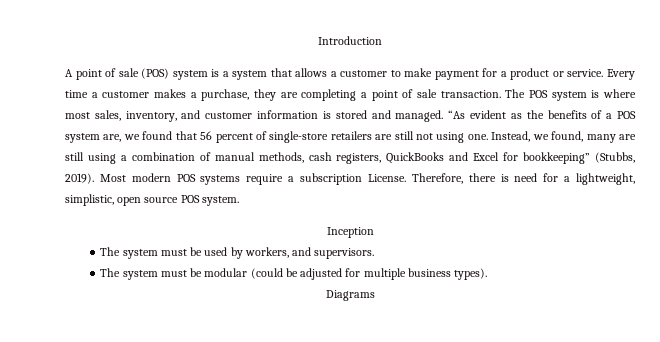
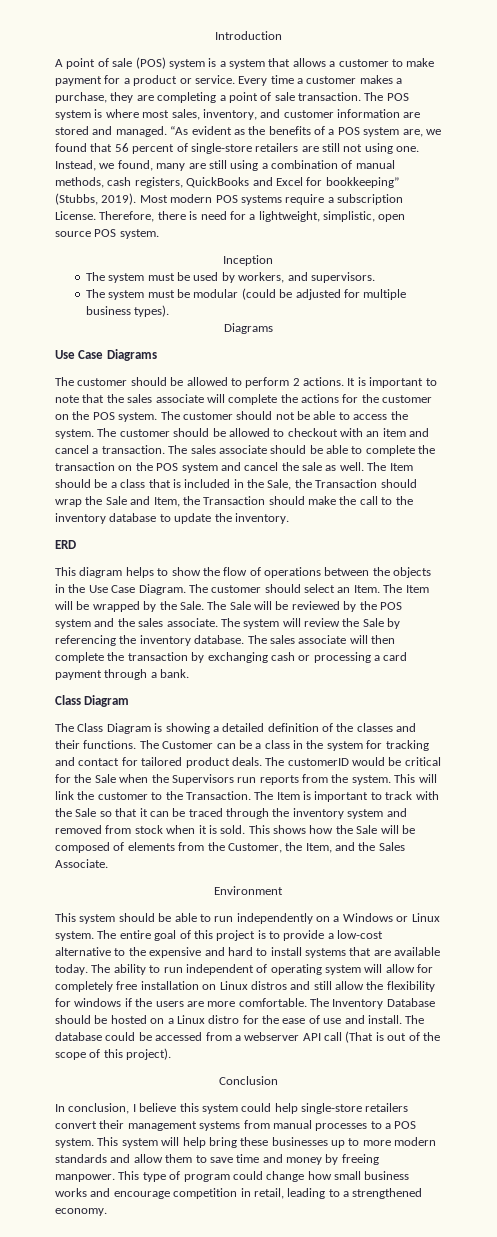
[322,111,331,119] is -> [403,112,421,118] are
(375, 295) none -> [55,349,157,361] [55,377,437,388] [55,394,433,405] [55,411,408,422] [55,428,430,439] [55,445,436,456] [55,462,413,473] [55,479,417,490] [55,496,413,507] [55,513,289,524] [55,540,76,549] [55,567,432,578] [55,584,429,595] [55,601,402,612] [55,618,401,629] [55,635,395,646] [55,652,408,663] [55,669,190,680] [55,695,130,707] [55,723,417,734] [55,740,429,751] [55,757,441,768] [55,774,437,785] [55,791,439,802] [55,808,407,819] [55,825,415,834] [55,842,405,853] [55,859,108,868] [214,886,283,895] [55,913,440,924] [55,930,384,941] [55,947,441,958] [55,964,434,975] [55,981,435,992] [55,998,435,1009] [55,1015,425,1024] [55,1031,440,1043] [55,1048,172,1060] [218,1076,278,1085] [55,1103,409,1114] [55,1120,417,1131] [55,1137,437,1148] [55,1154,379,1165] [55,1171,410,1182] [55,1188,423,1199] [55,1208,107,1216] // Use Case Diagrams // The customer should be allowed to perform 2 actions. It is important to note that the sales associate will complete the actions for the customer on the POS system. The customer should not be able to access the system. The customer should be allowed to checkout with an item and cancel a transaction. The sales associate should be able to complete the transaction on the POS system and cancel the sale as well. The Item should be a class that is included in the Sale, the Transaction should wrap the Sale and Item, the Transaction should make the call to the inventory database to update the inventory. // ERD // This diagram helps to show the flow of operations between the objects in the Use Case Diagram. The customer should select an Item. The Item will be wrapped by the Sale. The Sale will be reviewed by the POS system and the sales associate. The system will review the Sale by referencing the inventory database. The sales associate will then complete the transaction by exchanging cash or processing a card payment through a bank. // Class Diagram // The Class Diagram is showing a detailed definition of the classes and their functions. The Customer can be a class in the system for tracking and contact for tailored product deals. The customerID would be critical for the Sale when the Supervisors run reports from the system. This will link the customer to the Transaction. The Item is important to track with the Sale so that it can be traced through the inventory system and removed from stock when it is sold. This shows how the Sale will be composed of elements from the Customer, the Item, and the Sales Associate. // Environment // This system should be able to run independently on a Windows or Linux system. The entire goal of this project is to provide a low-cost alternative to the expensive and hard to install systems that are available today. The ability to run independent of operating system will allow for completely free installation on Linux distros and still allow the flexibility for windows if the users are more comfortable. The Inventory Database should be hosted on a Linux distro for the ease of use and install. The database could be accessed from a webserver API call (That is out of the scope of this project). // Conclusion // In conclusion, I believe this system could help single-store retailers convert their management systems from manual processes to a POS system. This system will help bring these businesses up to more modern standards and allow them to save time and money by freeing manpower. This type of program could change how small business works and encourage competition in retail, leading to a strengthened economy.

